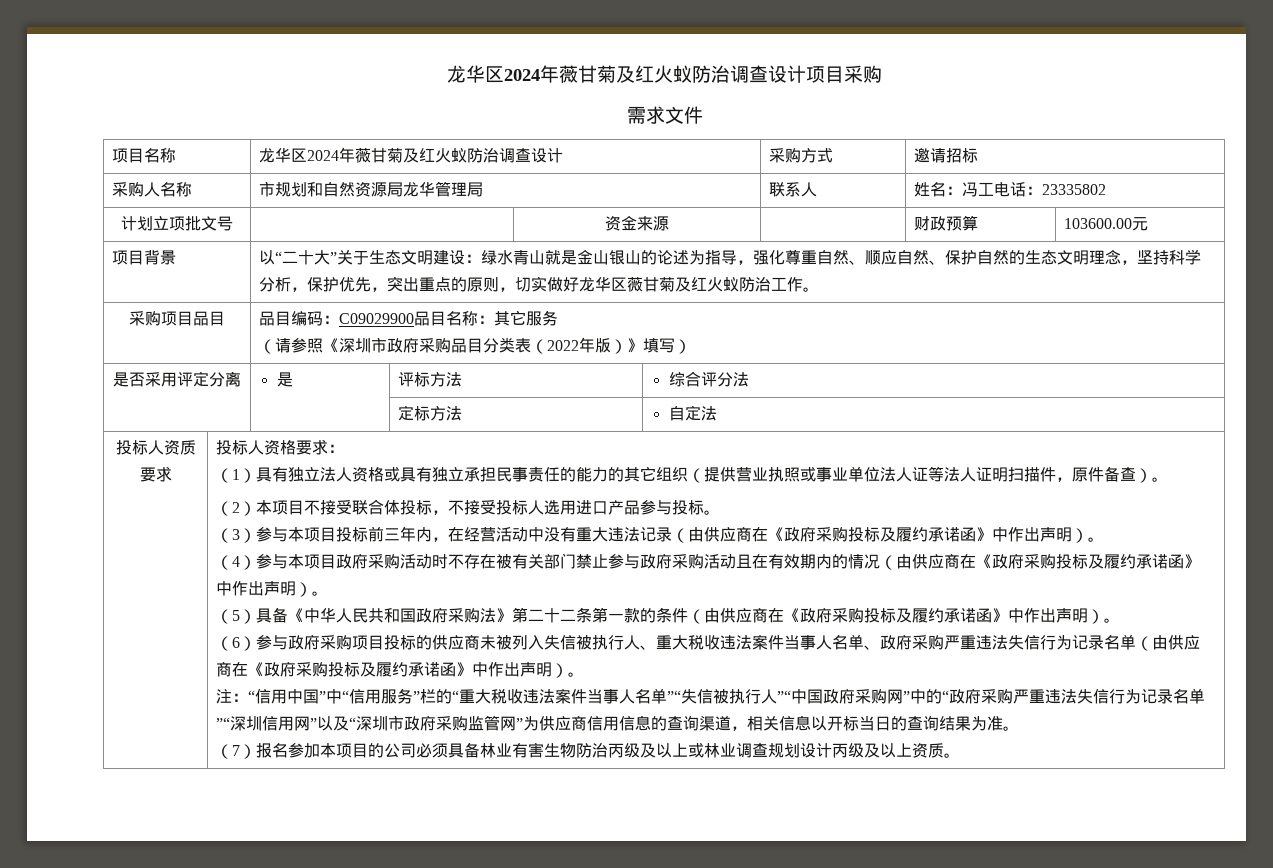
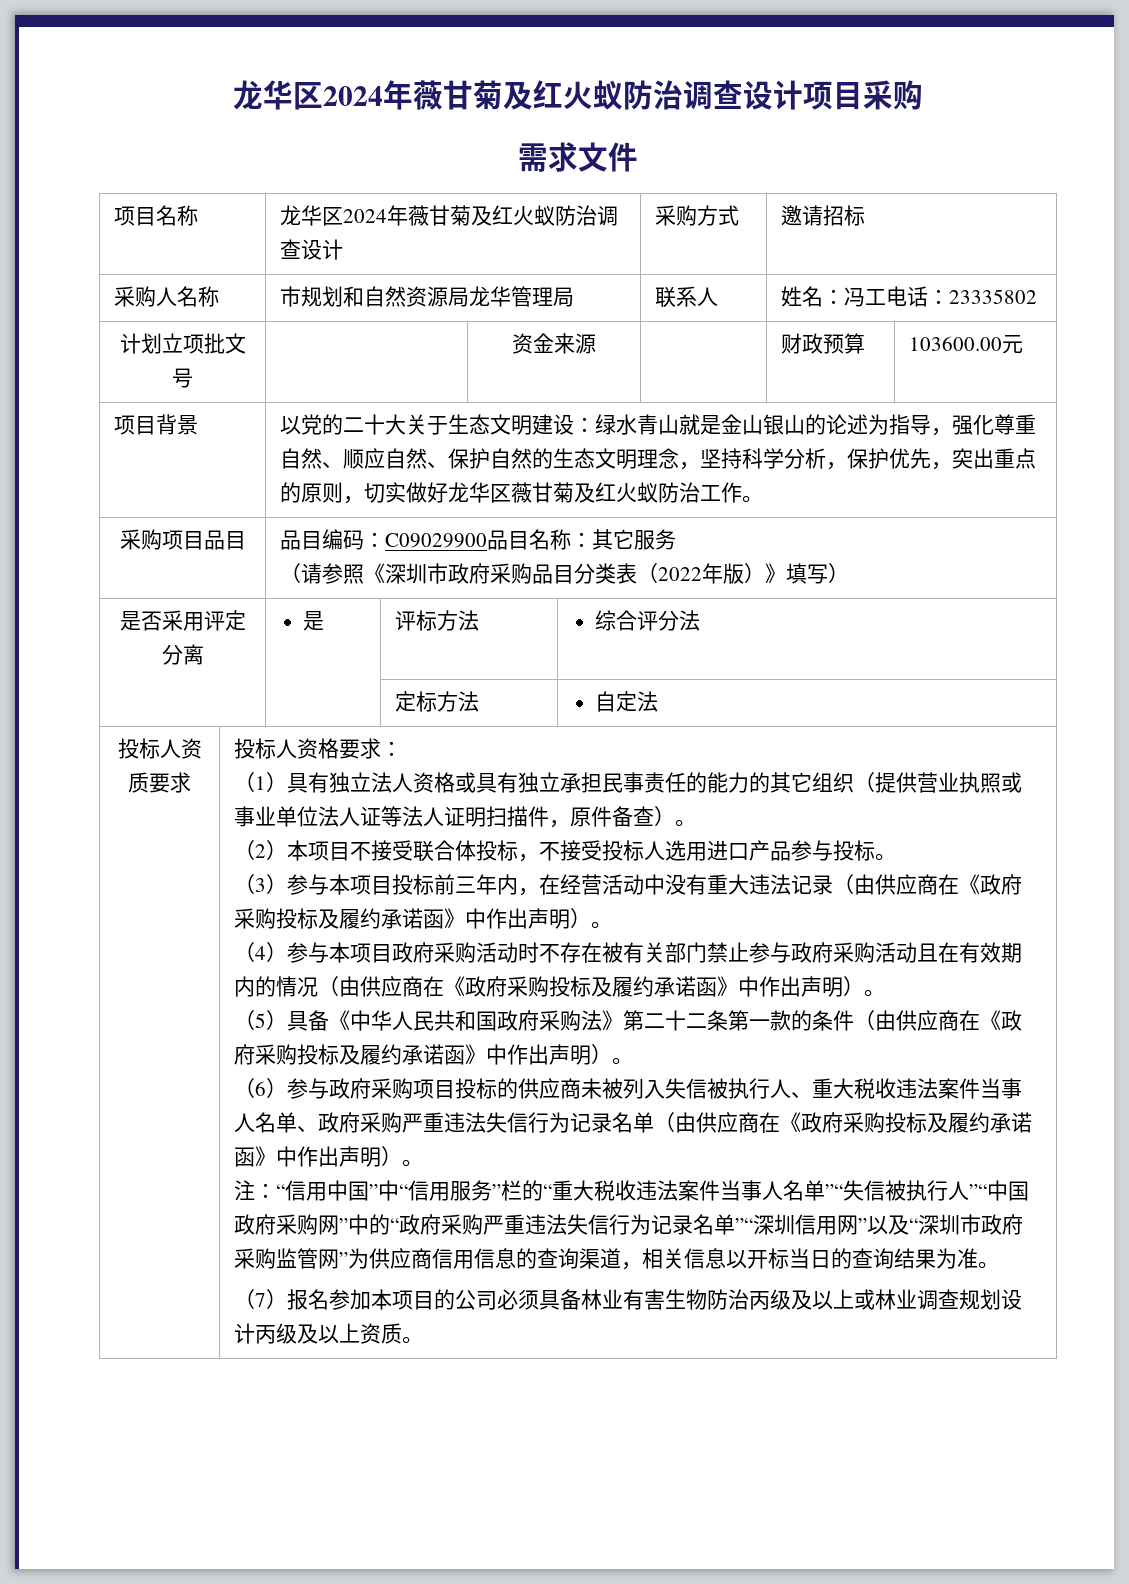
[275,250,338,265] “二十大” -> [300,414,406,435] 党的二十大

